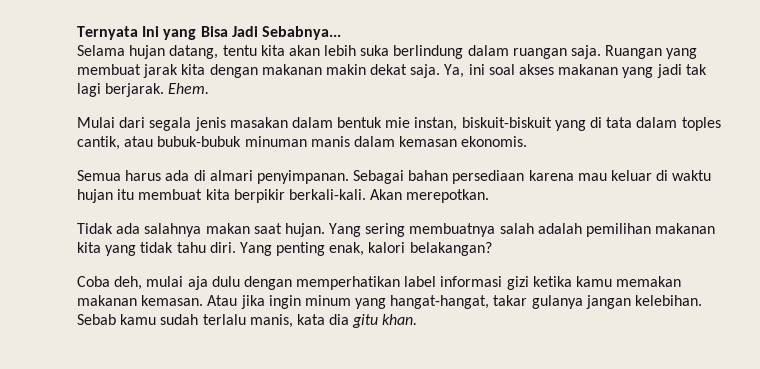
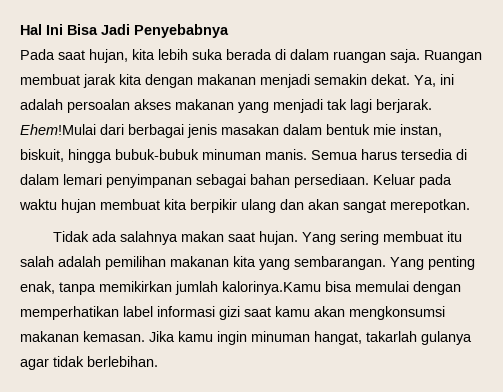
[77,26,341,40] [77,45,464,59] Ternyata Ini yang Bisa Jadi Sebabnya... // Selama hujan datang, tentu kita akan lebih suka berlindung -> [20,24,229,38] [20,49,286,63] Hal Ini Bisa Jadi Penyebabnya // Pada saat hujan, kita lebih suka berada di
[666,48,698,59] yang -> (482, 56) none
[325,64,515,78] makin dekat saja. Ya, ini soal -> [260,74,454,88] [20,99,130,113] menjadi semakin dekat. Ya, ini adalah persoalan
[656,64,682,78] jadi -> [273,99,323,113] menjadi
[168,83,210,94] [77,117,192,131] Ehem. // Mulai dari segala -> [20,124,184,138] Ehem!Mulai dari berbagai
[461,117,721,131] [77,136,528,150] [77,170,669,184] biskuit-biskuit yang di tata dalam toples cantik, atau bubuk-bubuk minuman manis dalam kemasan ekonomis. // Semua harus ada di almari penyimpanan. Sebagai bahan persediaan karena mau keluar di -> [20,149,467,163] [20,174,452,188] biskuit, hingga bubuk-bubuk minuman manis. Semua harus tersedia di dalam lemari penyimpanan sebagai bahan persediaan. Keluar pada
[117,189,135,200] itu -> (96, 206) none
[288,189,403,200] berkali-kali. Akan -> [241,199,386,213] ulang dan akan sangat
[409,223,496,237] membuatnya -> [383,231,463,242] membuat itu
[140,242,492,256] [77,276,240,290] tidak tahu diri. Yang penting enak, kalori belakangan? // Coba deh, mulai aja dulu -> [294,256,475,270] [20,281,409,295] sembarangan. Yang penting enak, tanpa memikirkan jumlah kalorinya.Kamu bisa memulai
[532,276,682,287] [77,295,703,309] [77,314,418,328] ketika kamu memakan makanan kemasan. Atau jika ingin minum yang hangat-hangat, takar gulanya jangan kelebihan. Sebab kamu sudah terlalu manis, kata dia gitu khan. -> [244,306,445,320] [20,331,472,345] [20,356,158,370] saat kamu akan mengkonsumsi makanan kemasan. Jika kamu ingin minuman hangat, takarlah gulanya agar tidak berlebihan.

